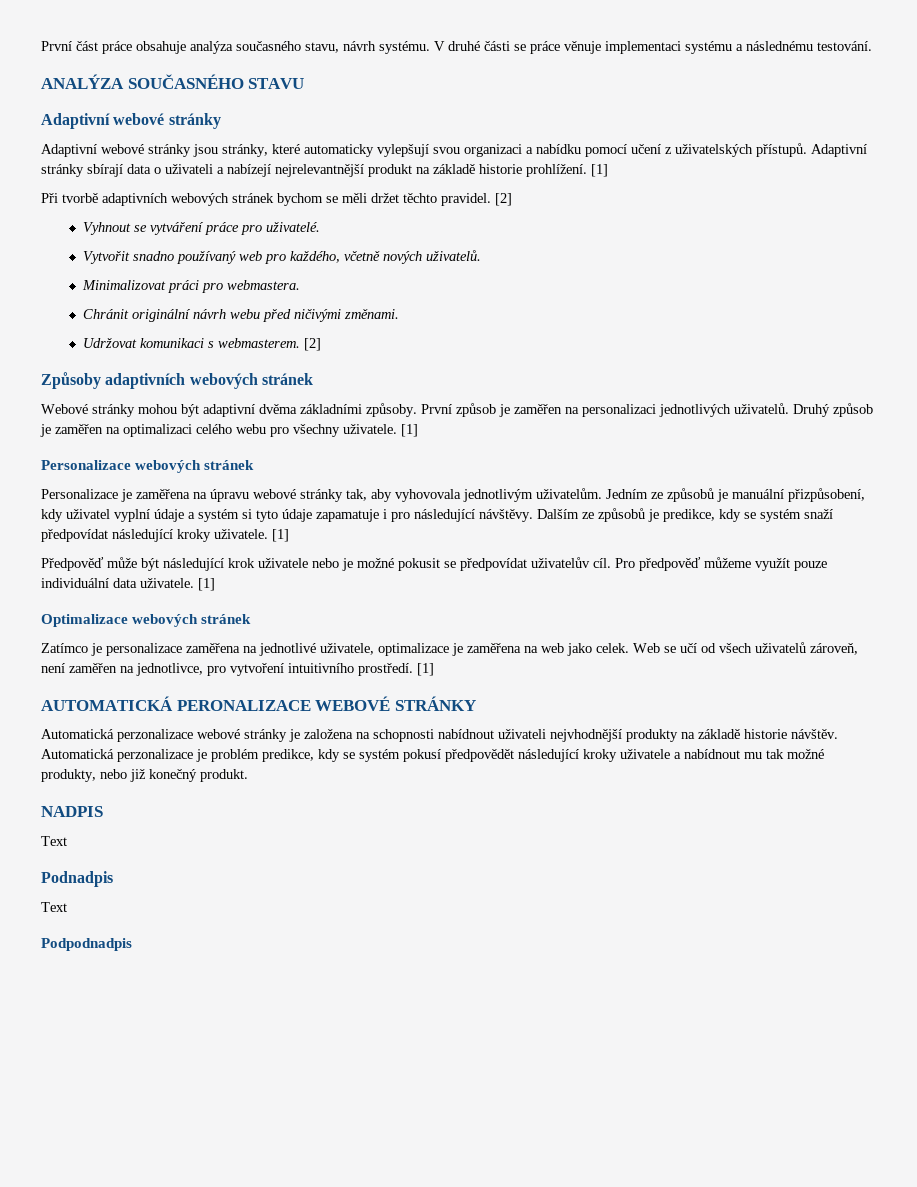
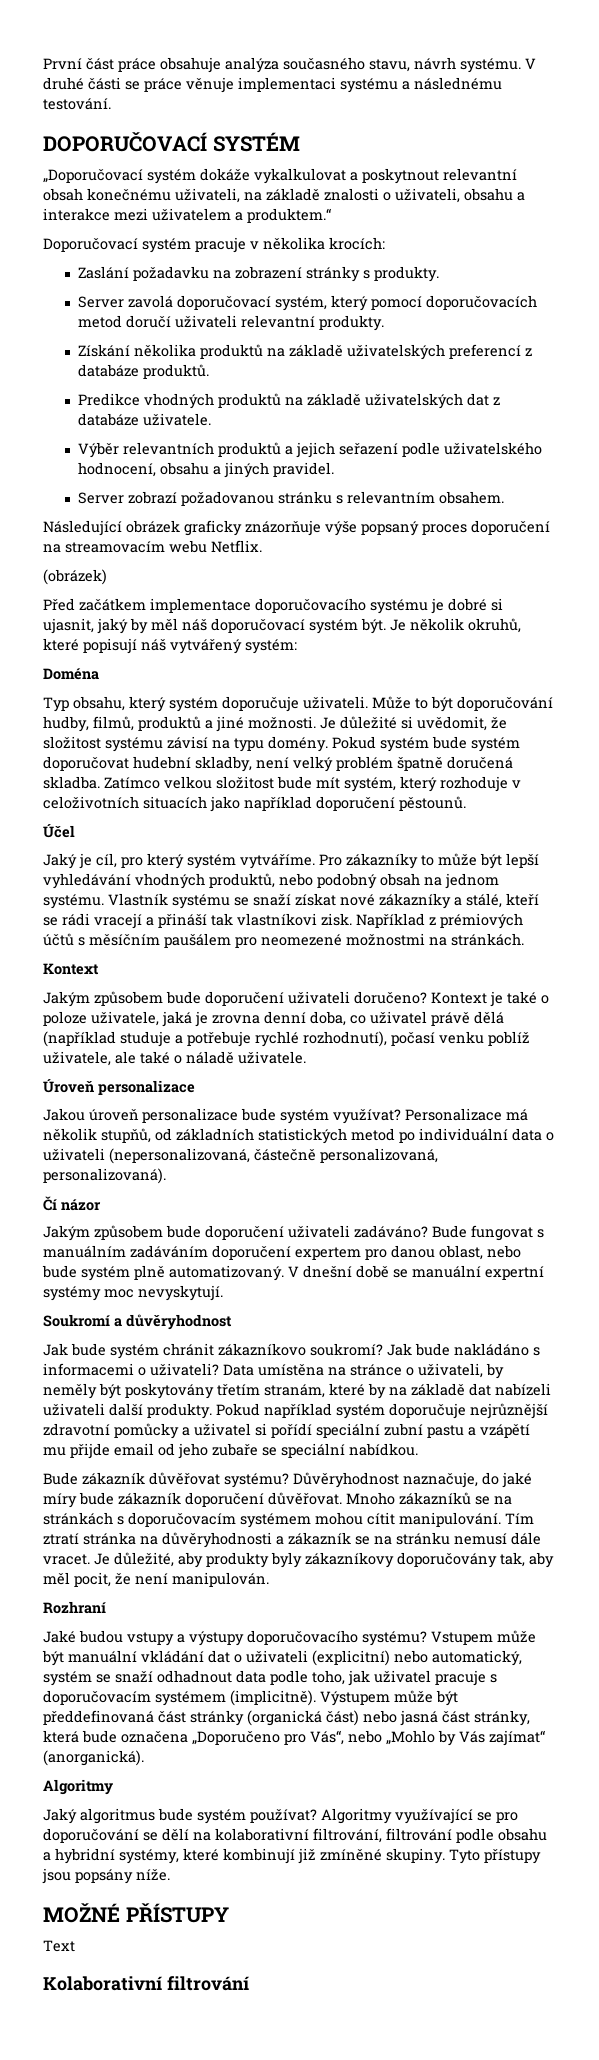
[41,74,305,89] [41,113,221,129] [41,143,867,157] [41,164,608,177] [41,193,512,206] [83,222,321,235] [83,250,482,264] [82,280,301,293] [83,309,400,322] [83,338,322,351] [41,372,313,389] [41,403,873,417] [40,424,418,437] [41,460,255,473] [41,488,865,502] [41,508,833,522] [41,529,289,542] [41,557,827,571] [41,578,215,591] [41,614,252,627] [41,642,858,656] [41,663,434,676] [41,696,476,711] [41,729,838,742] [41,749,824,762] [41,769,248,782] [41,806,103,817] [41,836,67,846] [41,871,113,887] [41,902,67,912] [41,938,132,951] ANALÝZA SOUČASNÉHO STAVU // Adaptivní webové stránky // Adaptivní webové stránky jsou stránky, které automaticky vylepšují svou organizaci a nabídku pomocí učení z uživatelských přístupů. Adaptivní stránky sbírají data o uživateli a nabízejí nejrelevantnější produkt na základě historie prohlížení. [1] // Při tvorbě adaptivních webových stránek bychom se měli držet těchto pravidel. [2] // Vyhnout se vytváření práce pro uživatelé. // Vytvořit snadno používaný web pro každého, včetně nových uživatelů. // Minimalizovat práci pro webmastera. // Chránit originální návrh webu před ničivými změnami. // Udržovat komunikaci s webmasterem. [2] // Způsoby adaptivních webových stránek // Webové stránky mohou být adaptivní dvěma základními způsoby. První způsob je zaměřen na personalizaci jednotlivých uživatelů. Druhý způsob je zaměřen na optimalizaci celého webu pro všechny uživatele. [1] // Personalizace webových stránek // Personalizace je zaměřena na úpravu webové stránky tak, aby vyhovovala jednotlivým uživatelům. Jedním ze způsobů je manuální přizpůsobení, kdy uživatel vyplní údaje a systém si tyto údaje zapamatuje i pro následující návštěvy. Dalším ze způsobů je predikce, kdy se systém snaží předpovídat následující kroky uživatele. [1] // Předpověď může být následující krok uživatele nebo je možné pokusit se předpovídat uživatelův cíl. Pro předpověď můžeme využít pouze individuální data uživatele. [1] // Optimalizace webových stránek // Zatímco je personalizace zaměřena na jednotlivé uživatele, optimalizace je zaměřena na web jako celek. Web se učí od všech uživatelů zároveň, není zaměřen na jednotlivce, pro vytvoření intuitivního prostředí. [1] // AUTOMATICKÁ PERONALIZACE WEBOVÉ STRÁNKY // Automatická perzonalizace webové stránky je založena na schopnosti nabídnout uživateli nejvhodnější produkty na základě historie návštěv. Automatická perzonalizace je problém predikce, kdy se systém pokusí předpovědět následující kroky uživatele a nabídnout mu tak možné produkty, nebo již konečný produkt. // NADPIS // Text // Podnadpis // Text // Podpodnadpis -> [43,132,300,152] [43,168,517,184] [43,188,525,203] [43,208,332,223] [43,237,385,253] [78,266,440,282] [78,295,538,311] [78,315,385,331] [78,344,533,360] [78,364,210,379] [78,393,501,409] [78,413,212,426] [78,442,543,458] [78,462,335,478] [78,491,505,506] [43,520,550,536] [43,540,262,553] [43,569,107,585] [43,598,503,614] [43,618,521,634] [43,638,297,654] [43,668,99,680] [43,696,553,712] [43,716,507,732] [43,736,520,752] [43,756,513,772] [43,776,521,792] [43,796,466,812] [43,824,75,838] [43,853,539,869] [43,873,499,889] [43,893,539,909] [43,913,523,929] [43,933,524,948] [43,963,99,975] [43,991,549,1007] [43,1011,504,1027] [43,1031,530,1047] [43,1051,306,1066] [43,1079,195,1095] [43,1108,528,1124] [43,1128,554,1144] [43,1148,438,1164] [43,1168,166,1184] [43,1196,101,1211] [43,1225,544,1241] [43,1245,521,1260] [42,1265,544,1281] [43,1285,223,1301] [43,1314,232,1330] [43,1343,540,1359] [43,1363,504,1379] [43,1383,551,1399] [43,1403,548,1419] [43,1423,530,1439] [43,1443,418,1459] [43,1472,532,1488] [43,1492,512,1508] [43,1512,534,1528] [43,1532,541,1548] [43,1552,554,1568] [43,1572,269,1587] [43,1601,106,1614] [43,1630,536,1646] [42,1650,522,1666] [43,1670,497,1686] [43,1690,458,1706] [43,1710,530,1726] [43,1730,546,1746] [43,1750,144,1766] [43,1779,113,1795] [43,1808,518,1824] [43,1828,547,1843] [43,1848,541,1864] [42,1868,170,1884] [43,1903,229,1923] [43,1940,75,1952] [43,1976,250,1991] DOPORUČOVACÍ SYSTÉM // „Doporučovací systém dokáže vykalkulovat a poskytnout relevantní obsah konečnému uživateli, na základě znalosti o uživateli, obsahu a interakce mezi uživatelem a produktem.“ // Doporučovací systém pracuje v několika krocích: // Zaslání požadavku na zobrazení stránky s produkty. // Server zavolá doporučovací systém, který pomocí doporučovacích metod doručí uživateli relevantní produkty. // Získání několika produktů na základě uživatelských preferencí z databáze produktů. // Predikce vhodných produktů na základě uživatelských dat z databáze uživatele. // Výběr relevantních produktů a jejich seřazení podle uživatelského hodnocení, obsahu a jiných pravidel. // Server zobrazí požadovanou stránku s relevantním obsahem. // Následující obrázek graficky znázorňuje výše popsaný proces doporučení na streamovacím webu Netflix. // (obrázek) // Před začátkem implementace doporučovacího systému je dobré si ujasnit, jaký by měl náš doporučovací systém být. Je několik okruhů, které popisují náš vytvářený systém: // Doména // Typ obsahu, který systém doporučuje uživateli. Může to být doporučování hudby, filmů, produktů a jiné možnosti. Je důležité si uvědomit, že složitost systému závisí na typu domény. Pokud systém bude systém doporučovat hudební skladby, není velký problém špatně doručená skladba. Zatímco velkou složitost bude mít systém, který rozhoduje v celoživotních situacích jako například doporučení pěstounů. // Účel // Jaký je cíl, pro který systém vytváříme. Pro zákazníky to může být lepší vyhledávání vhodných produktů, nebo podobný obsah na jednom systému. Vlastník systému se snaží získat nové zákazníky a stálé, kteří se rádi vracejí a přináší tak vlastníkovi zisk. Například z prémiových účtů s měsíčním paušálem pro neomezené možnostmi na stránkách. // Kontext // Jakým způsobem bude doporučení uživateli doručeno? Kontext je také o poloze uživatele, jaká je zrovna denní doba, co uživatel právě dělá (například studuje a potřebuje rychlé rozhodnutí), počasí venku poblíž uživatele, ale také o náladě uživatele. // Úroveň personalizace // Jakou úroveň personalizace bude systém využívat? Personalizace má několik stupňů, od základních statistických metod po individuální data o uživateli (nepersonalizovaná, částečně personalizovaná, personalizovaná). // Čí názor // Jakým způsobem bude doporučení uživateli zadáváno? Bude fungovat s manuálním zadáváním doporučení expertem pro danou oblast, nebo bude systém plně automatizovaný. V dnešní době se manuální expertní systémy moc nevyskytují. // Soukromí a důvěryhodnost // Jak bude systém chránit zákazníkovo soukromí? Jak bude nakládáno s informacemi o uživateli? Data umístěna na stránce o uživateli, by neměly být poskytovány třetím stranám, které by na základě dat nabízeli uživateli další produkty. Pokud například systém doporučuje nejrůznější zdravotní pomůcky a uživatel si pořídí speciální zubní pastu a vzápětí mu přijde email od jeho zubaře se speciální nabídkou. // Bude zákazník důvěřovat systému? Důvěryhodnost naznačuje, do jaké míry bude zákazník doporučení důvěřovat. Mnoho zákazníků se na stránkách s doporučovacím systémem mohou cítit manipulování. Tím ztratí stránka na důvěryhodnosti a zákazník se na stránku nemusí dále vracet. Je důležité, aby produkty byly zákazníkovy doporučovány tak, aby měl pocit, že není manipulován. // Rozhraní // Jaké budou vstupy a výstupy doporučovacího systému? Vstupem může být manuální vkládání dat o uživateli (explicitní) nebo automatický, systém se snaží odhadnout data podle toho, jak uživatel pracuje s doporučovacím systémem (implicitně). Výstupem může být předdefinovaná část stránky (organická část) nebo jasná část stránky, která bude označena „Doporučeno pro Vás“, nebo „Mohlo by Vás zajímat“ (anorganická). // Algoritmy // Jaký algoritmus bude systém používat? Algoritmy využívající se pro doporučování se dělí na kolaborativní filtrování, filtrování podle obsahu a hybridní systémy, které kombinují již zmíněné skupiny. Tyto přístupy jsou popsány níže. // MOŽNÉ PŘÍSTUPY // Text // Kolaborativní filtrování

